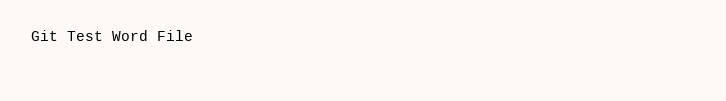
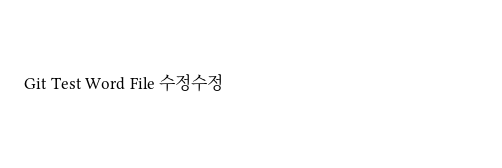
(193, 35) none -> [159,74,224,92] 수정수정

